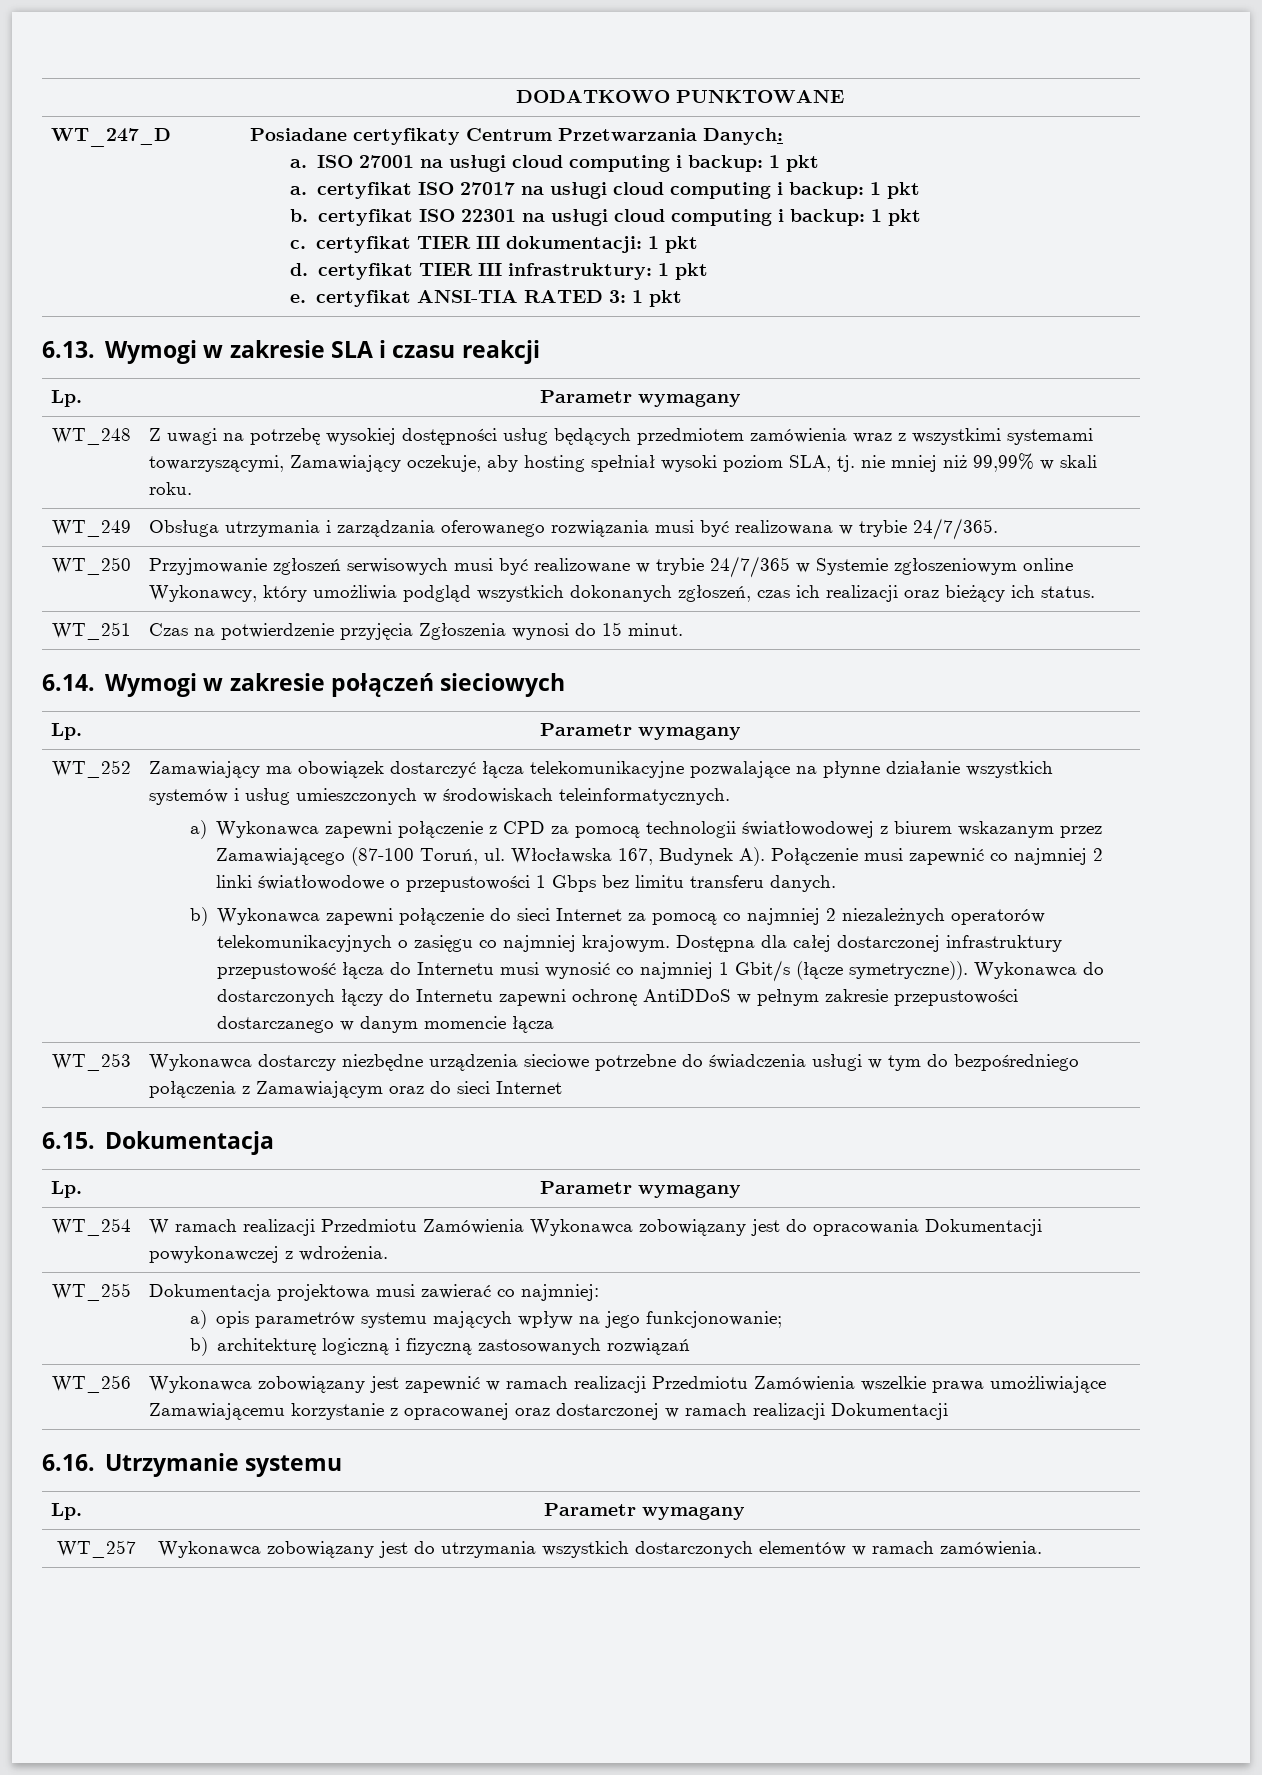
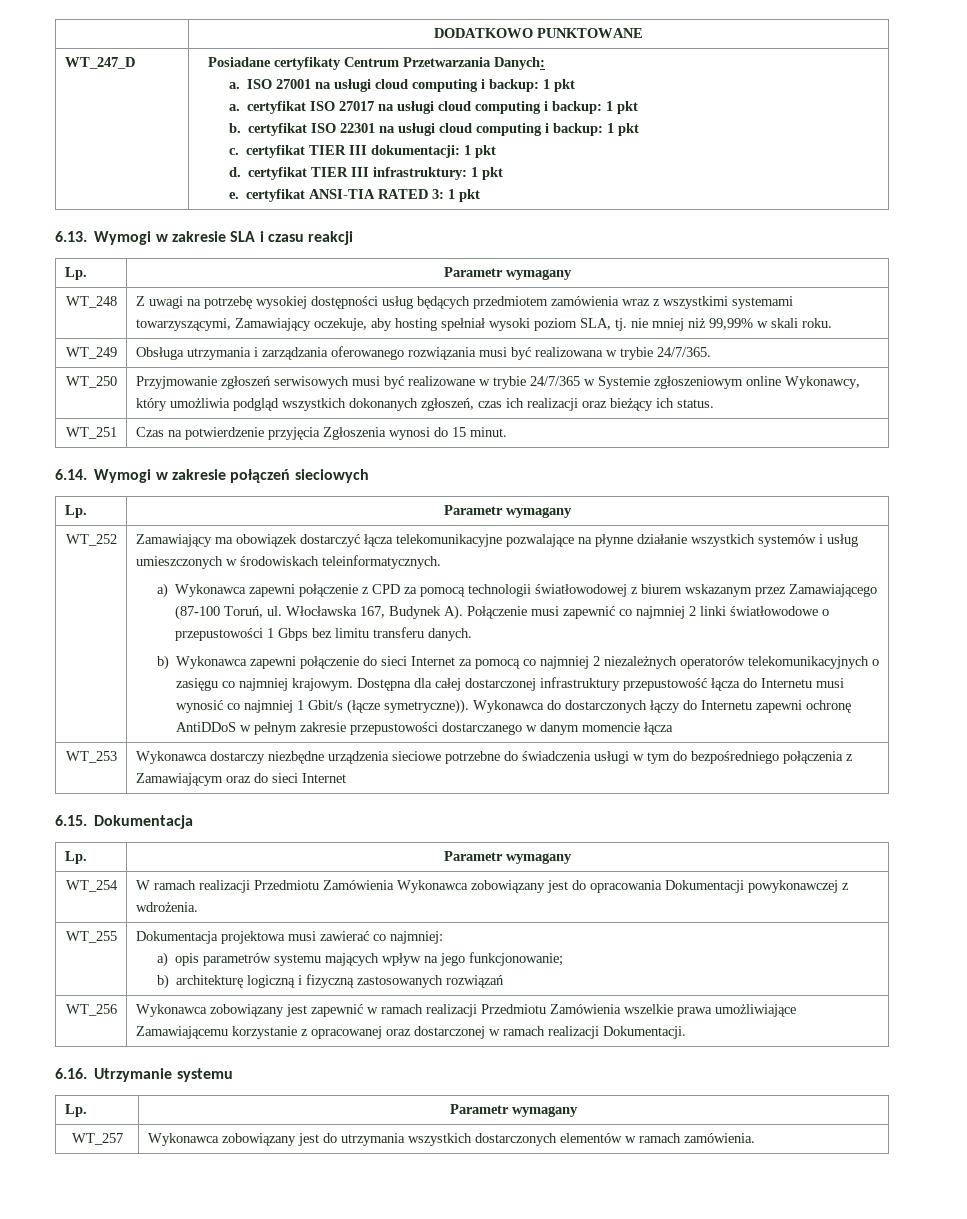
[831,1403,949,1420] Dokumentacji -> [602,1026,686,1039] Dokumentacji.

